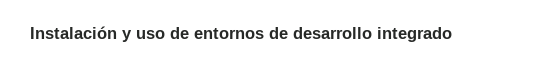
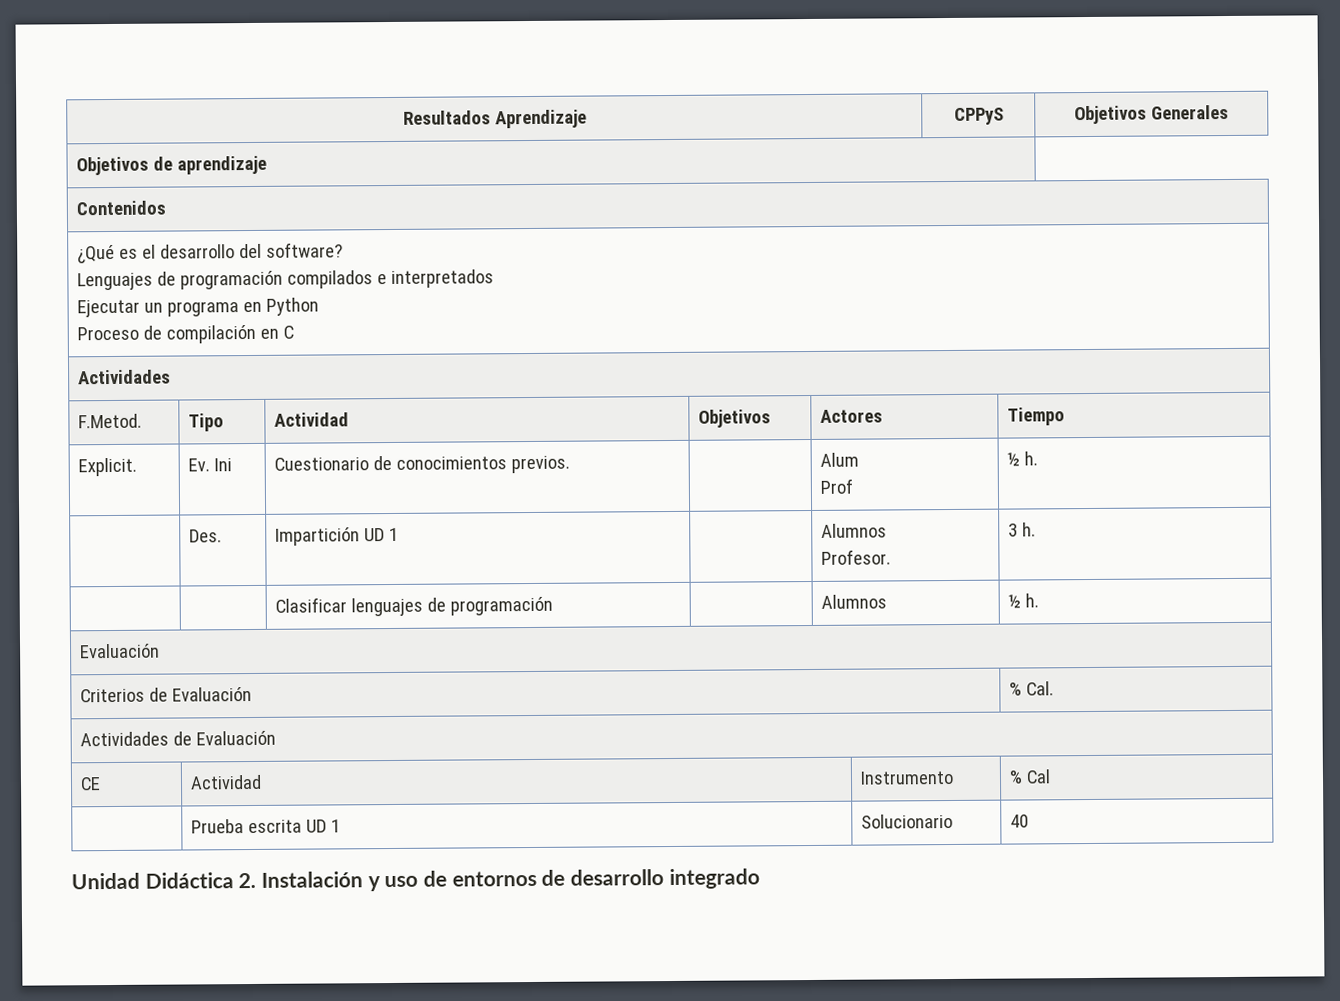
(30, 32) none -> [402,109,587,129] [953,107,1004,125] [1074,104,1229,125] [75,155,267,176] [75,200,166,216] [76,242,343,264] [76,269,494,291] [76,297,319,318] [76,324,294,344] [77,369,171,385] [77,413,142,429] [187,413,224,432] [273,412,349,427] [697,409,771,428] [819,409,883,423] [1006,407,1065,426] [77,457,137,477] [187,458,232,472] [273,455,570,474] [819,452,859,467] [819,478,853,494] [1006,451,1038,467] [188,529,222,543] [274,527,399,546] [820,523,887,538] [820,549,891,565] [1007,522,1036,537] [274,596,553,617] [820,594,887,609] [1007,593,1039,609] [79,643,160,659] [79,687,252,703] [1008,681,1054,696] [79,730,276,747] [79,777,101,791] [189,774,262,790] [859,770,954,785] [1008,769,1051,784] [190,819,341,834] [860,813,953,829] [1009,814,1029,828] [71,872,257,890] Resultados Aprendizaje | CPPyS | Objetivos Generales // Objetivos de aprendizaje // Contenidos // ¿Qué es el desarrollo del software? // Lenguajes de programación compilados e interpretados // Ejecutar un programa en Python // Proceso de compilación en C // Actividades // F.Metod. | Tipo | Actividad | Objetivos | Actores | Tiempo // Explicit. | Ev. Ini | Cuestionario de conocimientos previos. | | Alum // Prof | ½ h. // | Des. | Impartición UD 1 | | Alumnos // Profesor. | 3 h. // | | Clasificar lenguajes de programación | | Alumnos | ½ h. // Evaluación // Criterios de Evaluación | % Cal. // Actividades de Evaluación // CE | Actividad | Instrumento | % Cal // | Prueba escrita UD 1 | Solucionario | 40 // Unidad Didáctica 2.

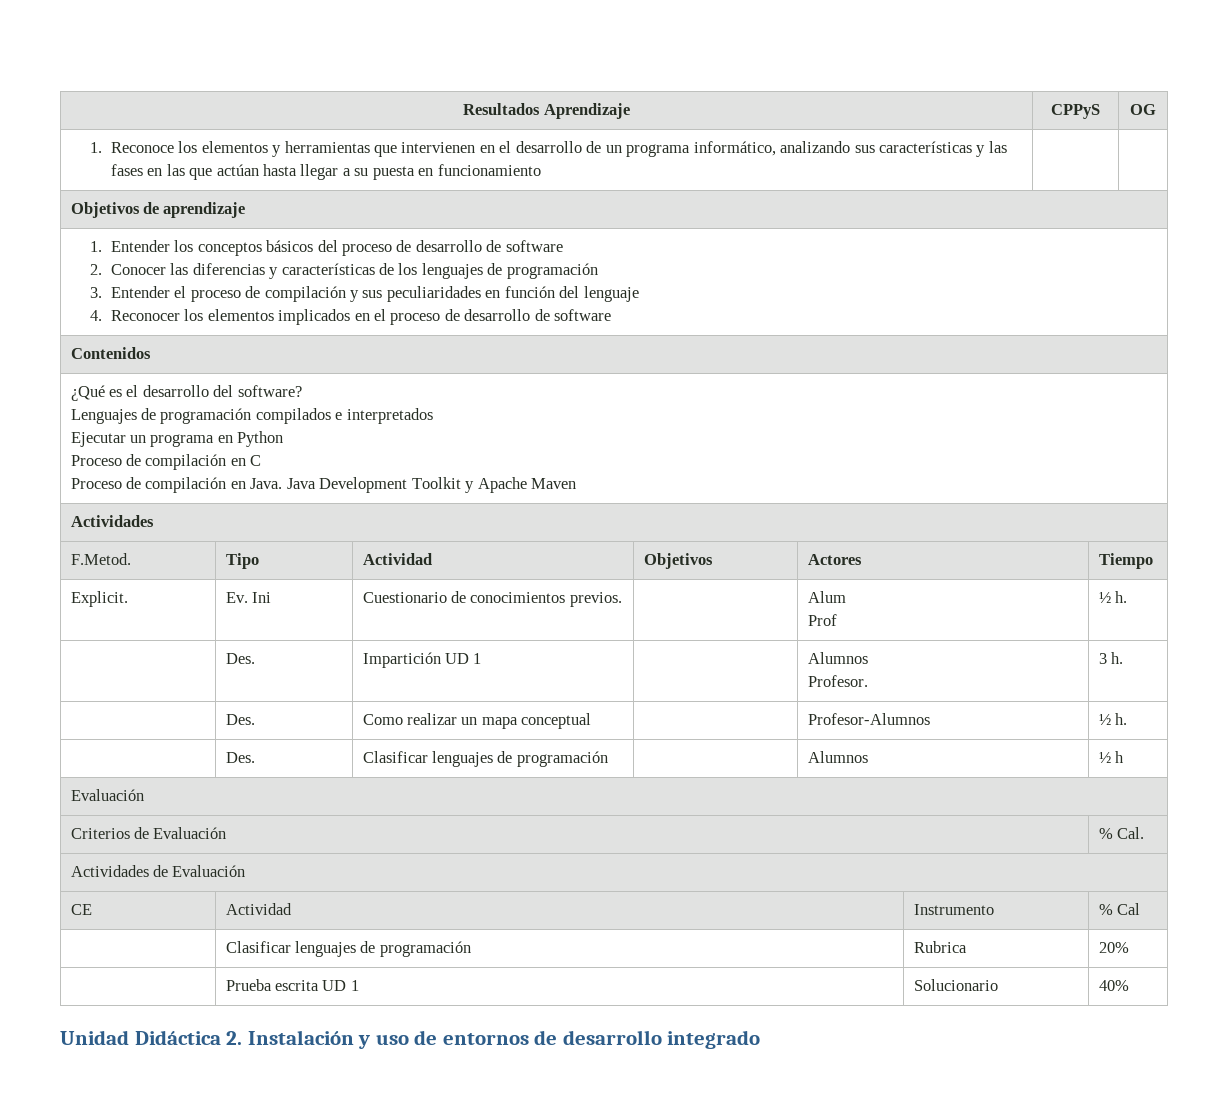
[1074,104,1229,125] [75,155,267,176] Objetivos Generales // Objetivos de aprendizaje -> [1130,104,1156,115] [90,141,1007,157] [110,164,541,180] [70,202,246,218] [90,240,563,256] [90,263,598,279] [90,286,639,302] [90,309,612,325] OG // 1. Reconoce los elementos y herramientas que intervienen en el desarrollo de un programa informático, analizando sus características y las fases en las que actúan hasta llegar a su puesta en funcionamiento | | // Objetivos de aprendizaje // 1. Entender los conceptos básicos del proceso de desarrollo de software // 2. Conocer las diferencias y características de los lenguajes de programación // 3. Entender el proceso de compilación y sus peculiaridades en función del lenguaje // 4. Reconocer los elementos implicados en el proceso de desarrollo de software
(294, 332) none -> [70,477,577,493] // Proceso de compilación en Java. Java Development Toolkit y Apache Maven
(1036, 529) none -> [225,714,255,725] [362,713,592,729] [807,713,930,725] [1098,713,1127,725] [225,752,255,763] Des. | Como realizar un mapa conceptual | | Profesor-Alumnos | ½ h. // | Des.
[1024,593,1039,608] h. -> [1114,751,1124,763] h
(1051, 776) none -> [225,941,471,957] [913,941,967,953] [1098,942,1129,953] // | Clasificar lenguajes de programación | Rubrica | 20%
[1009,814,1029,828] 40 -> [1098,980,1129,991] 40%

